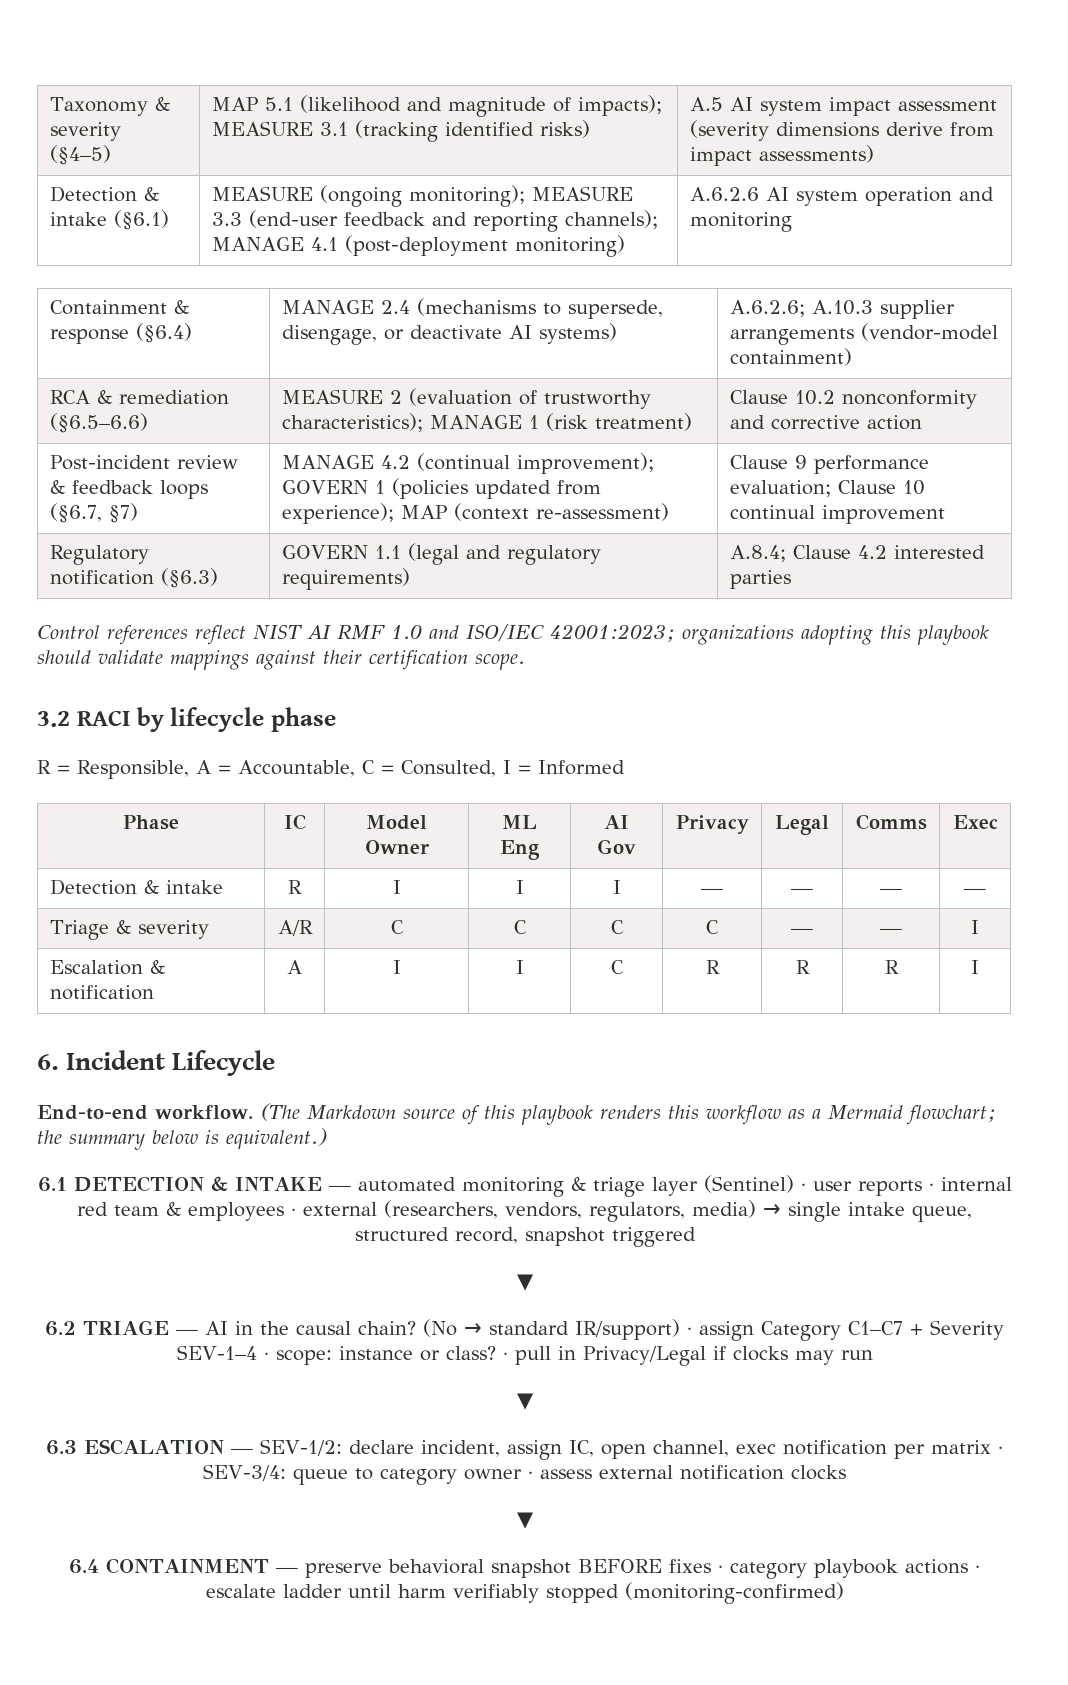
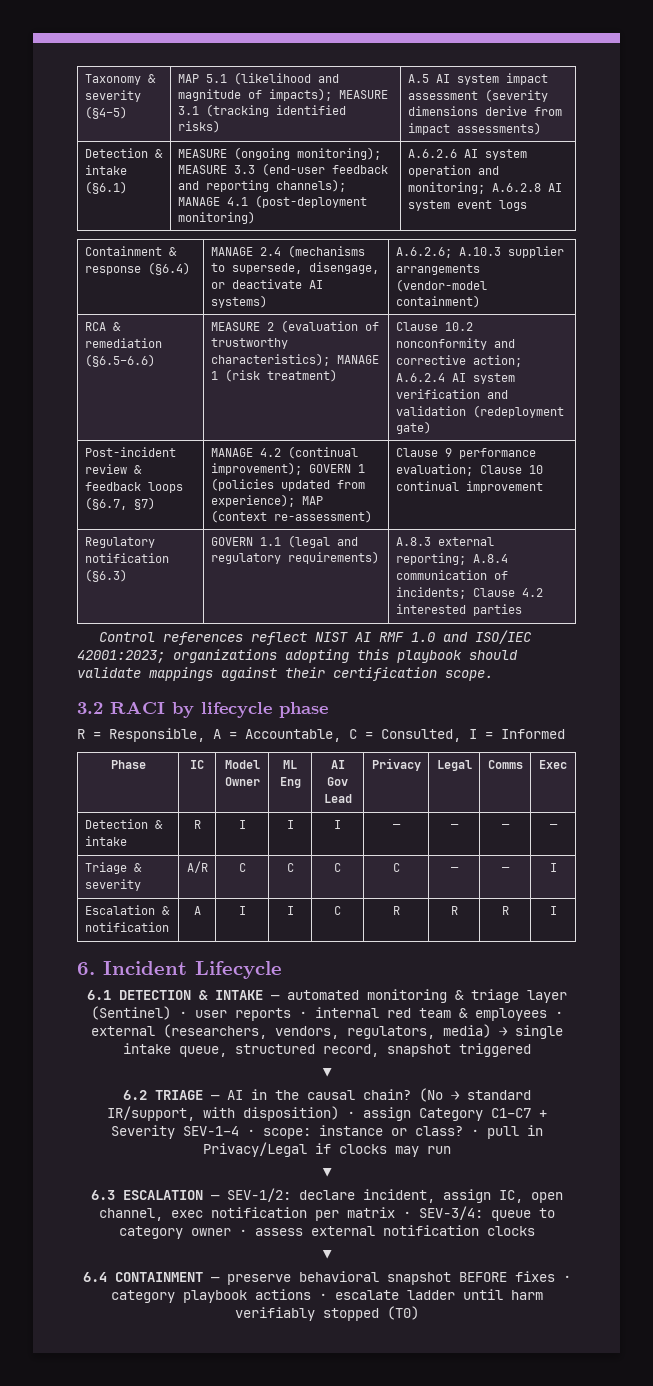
[689,212,792,232] monitoring -> [407,182,562,194] [407,200,527,211] monitoring; A.6.2.8 AI system event logs
[866,415,922,430] action -> [472,355,522,367] [395,373,515,384] [395,389,508,399] [395,405,564,418] [395,421,431,434] action; A.6.2.4 AI system verification and validation (redeployment gate)
[729,545,786,562] A.8.4; -> [395,537,494,546] [395,553,508,565] [395,570,508,580] [395,587,466,599] A.8.3 external reporting; A.8.4 communication of incidents;
(636, 846) none -> [323,794,352,803] Lead
[37,1103,996,1125] [37,1128,327,1150] // End-to-end workflow. (The Markdown source of this playbook renders this workflow as a Mermaid flowchart; the summary below is equivalent.) -> (282, 970) none
[575,1319,680,1340] IR/support) -> [106,1106,339,1121] IR/support, with disposition)
[624,1582,844,1604] (monitoring-confirmed) -> [386,1306,419,1320] (T0)

